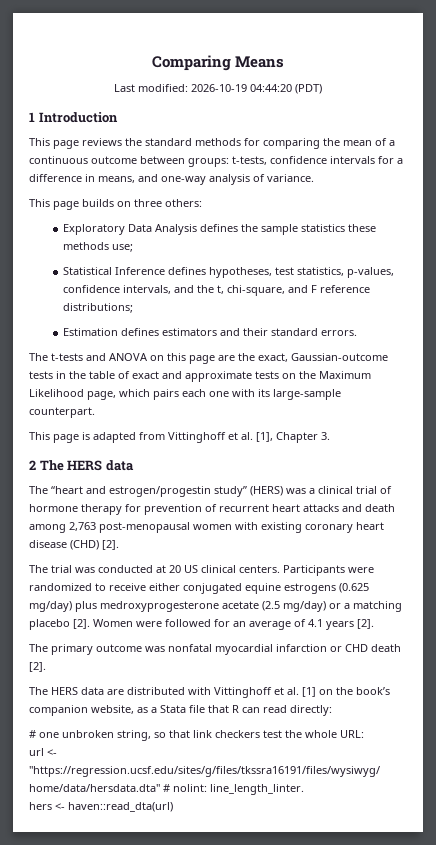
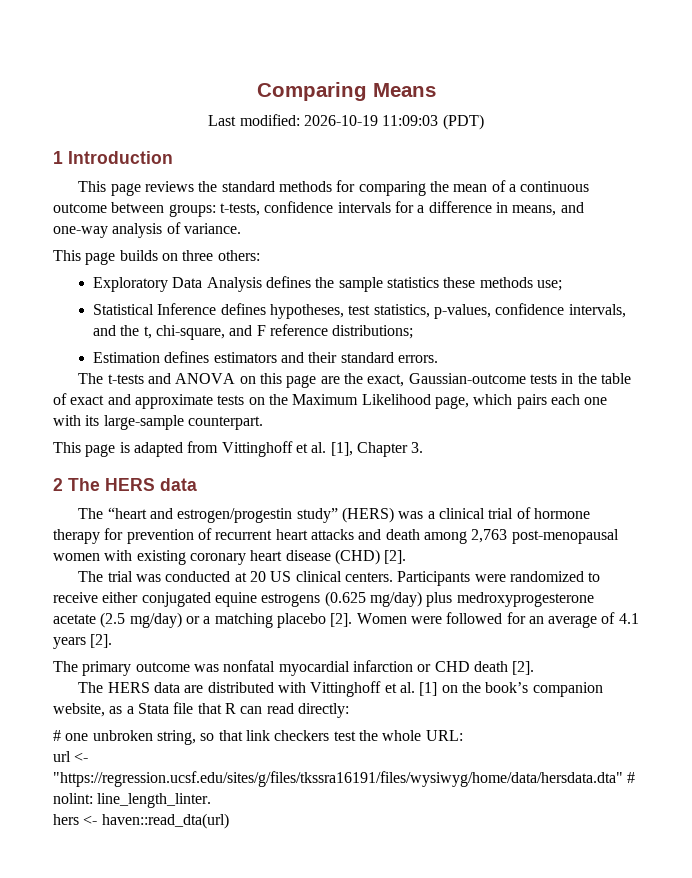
[250,84,292,92] 04:44:20 -> [382,115,439,126] 11:09:03

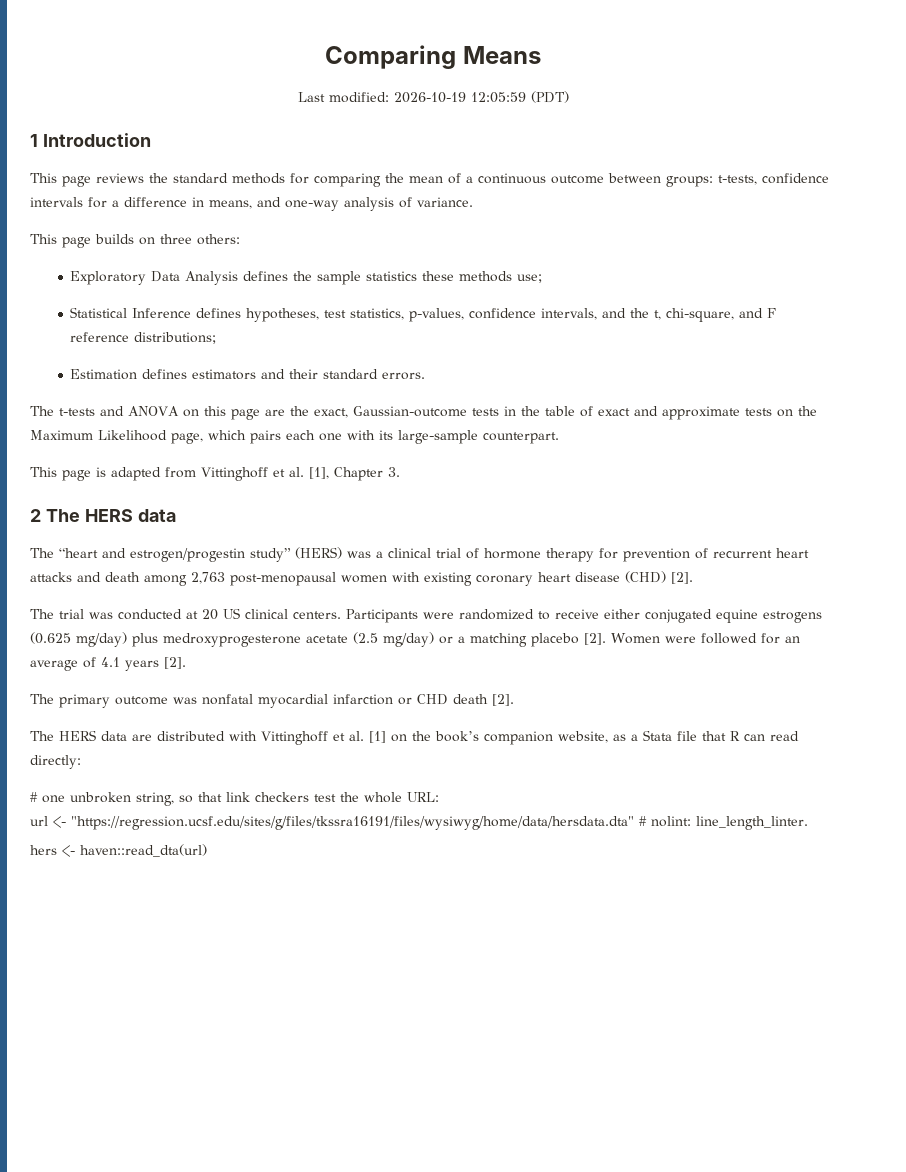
[382,115,439,126] 11:09:03 -> [470,92,526,103] 12:05:59

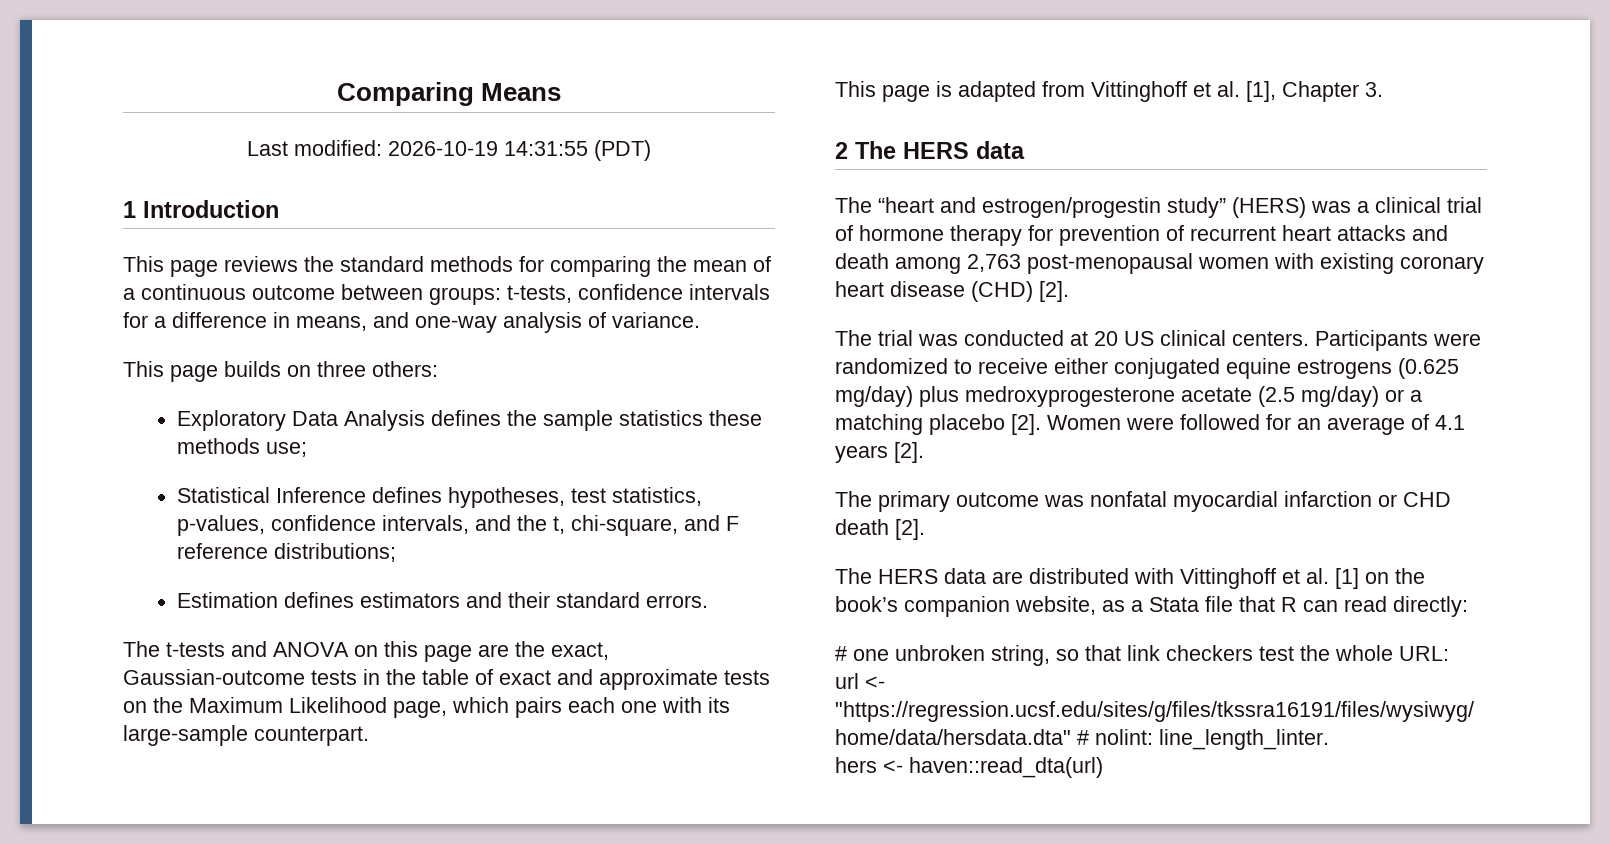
[470,92,526,103] 12:05:59 -> [504,141,588,156] 14:31:55

